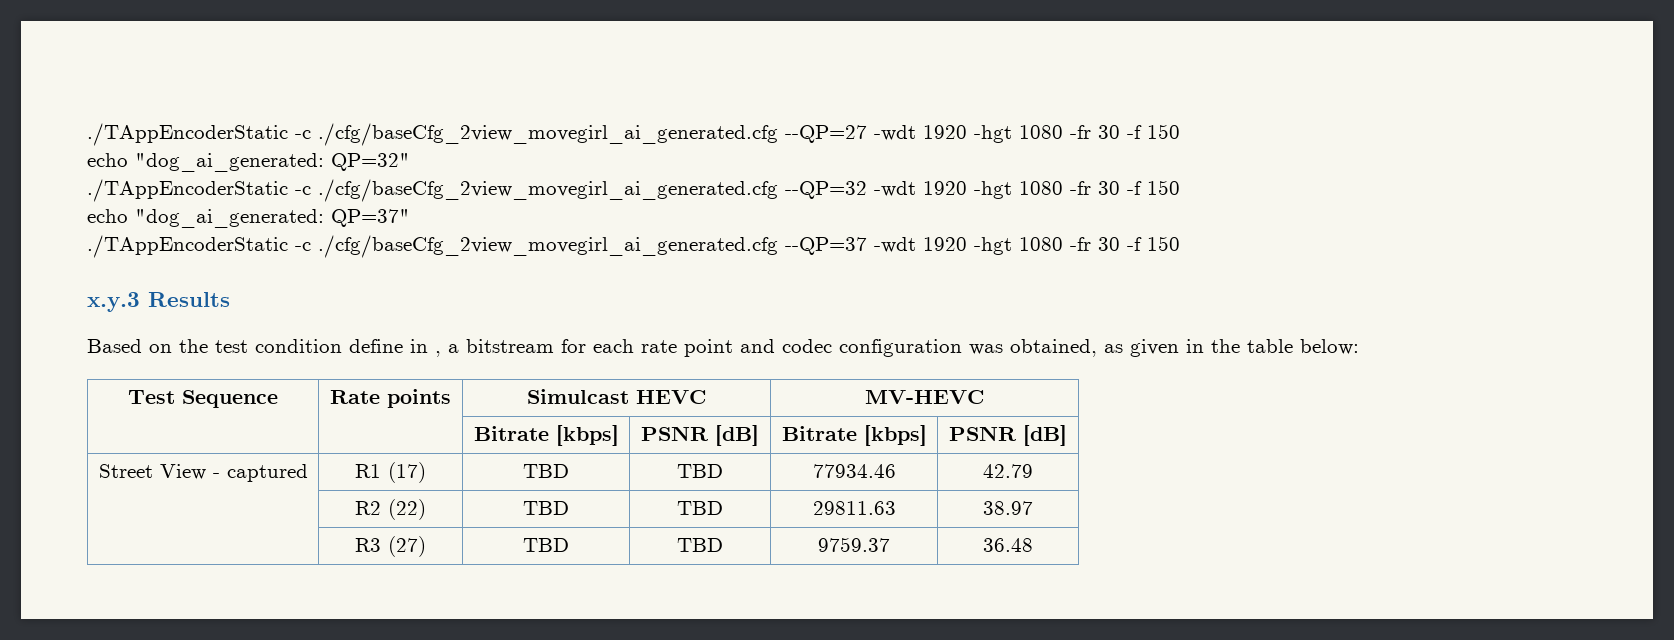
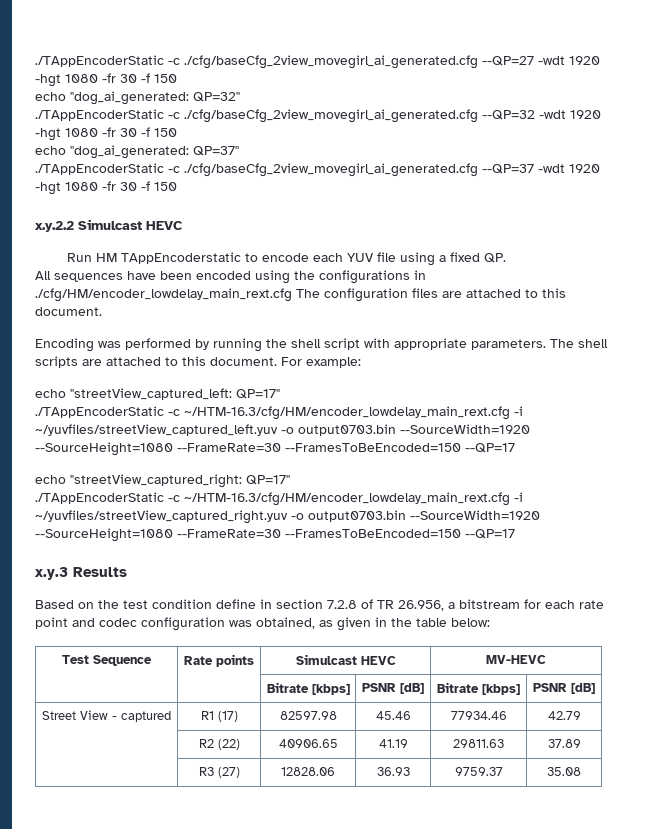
(1180, 243) none -> [35,219,183,232] [67,252,507,266] [35,270,426,284] [35,288,566,302] [35,307,102,316] [35,338,608,352] [35,356,361,368] [35,388,280,400] [35,406,523,420] [35,424,530,436] [35,442,515,456] [35,474,290,488] [35,492,523,506] [35,510,540,524] [35,528,515,542] // x.y.2.2 Simulcast HEVC // Run HM TAppEncoderstatic to encode each YUV file using a fixed QP. // All sequences have been encoded using the configurations in ./cfg/HM/encoder_lowdelay_main_rext.cfg The configuration files are attached to this document. // Encoding was performed by running the shell script with appropriate parameters. The shell scripts are attached to this document. For example: // echo "streetView_captured_left: QP=17" // ./TAppEncoderStatic -c ~/HTM-16.3/cfg/HM/encoder_lowdelay_main_rext.cfg -i ~/yuvfiles/streetView_captured_left.yuv -o output0703.bin --SourceWidth=1920 --SourceHeight=1080 --FrameRate=30 --FramesToBeEncoded=150 --QP=17 // echo "streetView_captured_right: QP=17" // ./TAppEncoderStatic -c ~/HTM-16.3/cfg/HM/encoder_lowdelay_main_rext.cfg -i ~/yuvfiles/streetView_captured_right.yuv -o output0703.bin --SourceWidth=1920 --SourceHeight=1080 --FrameRate=30 --FramesToBeEncoded=150 --QP=17
[435,351,441,357] , -> [276,599,444,611] section 7.2.8 of TR 26.956,
[523,464,569,478] [677,464,723,478] TBD | TBD -> [279,711,337,720] [375,711,411,720] 82597.98 | 45.46
[523,501,569,515] [677,501,723,515] TBD | TBD -> [278,739,338,748] [378,739,408,748] 40906.65 | 41.19
[983,501,1033,515] 38.97 -> [547,739,581,748] 37.89
[523,538,569,552] [677,538,723,552] TBD | TBD -> [281,767,335,776] [376,767,410,776] 12828.06 | 36.93
[983,538,1033,552] 36.48 -> [547,767,581,776] 35.08

